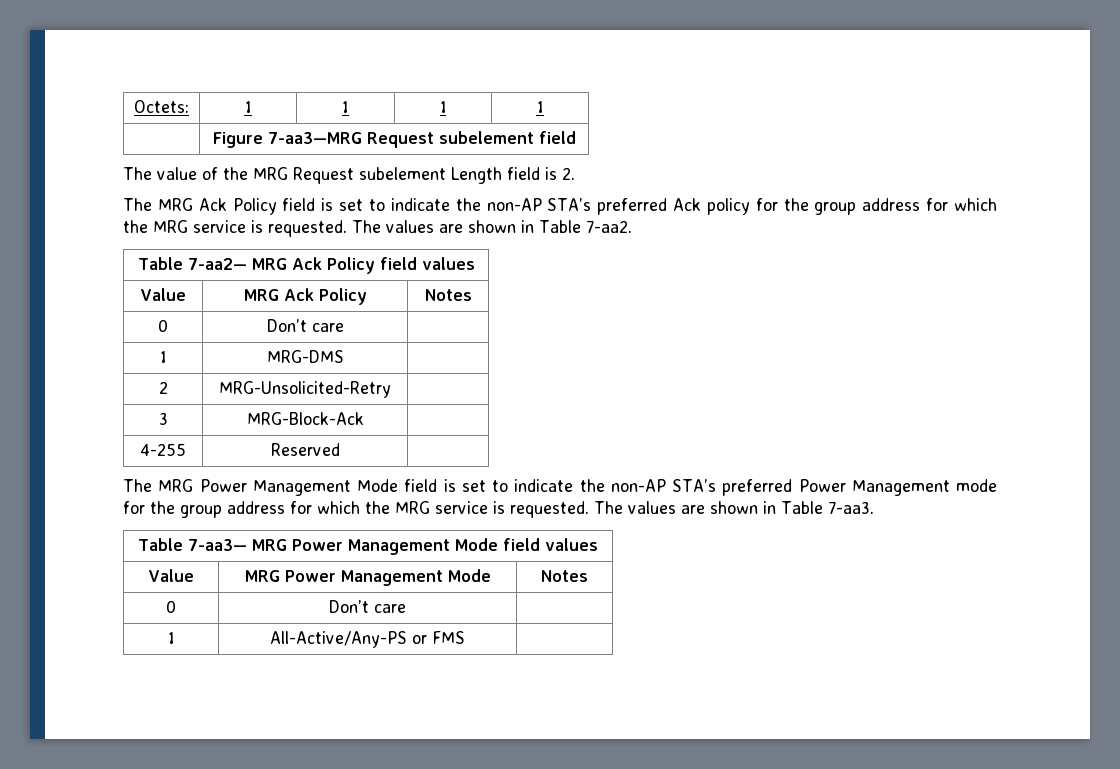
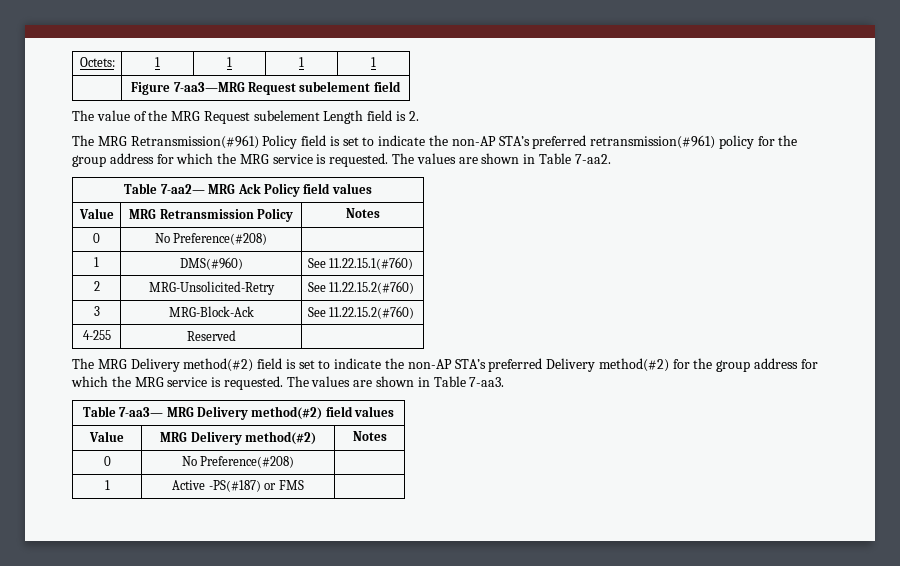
[198,198,227,211] Ack -> [130,135,259,149] Retransmission(#961)
[673,198,702,211] Ack -> [590,135,716,149] retransmission(#961)
[283,288,314,301] Ack -> [159,209,254,219] Retransmission
[266,319,344,332] [159,351,167,363] [266,350,344,363] Don’t care | // 1 | MRG-DMS | -> [154,233,268,245] [94,257,99,267] [179,257,243,270] [307,257,414,270] No Preference(#208) | // 1 | DMS(#960) | See 11.22.15.1(#760)
(391, 389) none -> [307,281,415,294] See 11.22.15.2(#760)
(364, 418) none -> [307,306,415,319] See 11.22.15.2(#760)
[199,479,997,496] Power Management Mode field is set to indicate the non-AP STA’s preferred Power Management mode -> [130,358,669,372] Delivery method(#2) field is set to indicate the non-AP STA’s preferred Delivery method(#2)
[291,538,598,555] [148,569,195,582] [244,569,491,586] [541,570,588,582] [166,600,176,613] [329,600,406,613] [167,632,175,644] [270,631,407,648] Power Management Mode field values // Value | MRG Power Management Mode | Notes // 0 | Don’t care | // 1 | All-Active/Any-PS -> [197,406,395,420] [89,431,124,442] [160,431,316,445] [352,431,387,441] [103,456,111,466] [181,456,295,468] [104,480,110,490] [172,480,261,492] Delivery method(#2) field values // Value | MRG Delivery method(#2) | Notes // 0 | No Preference(#208) | // 1 | Active -PS(#187)

